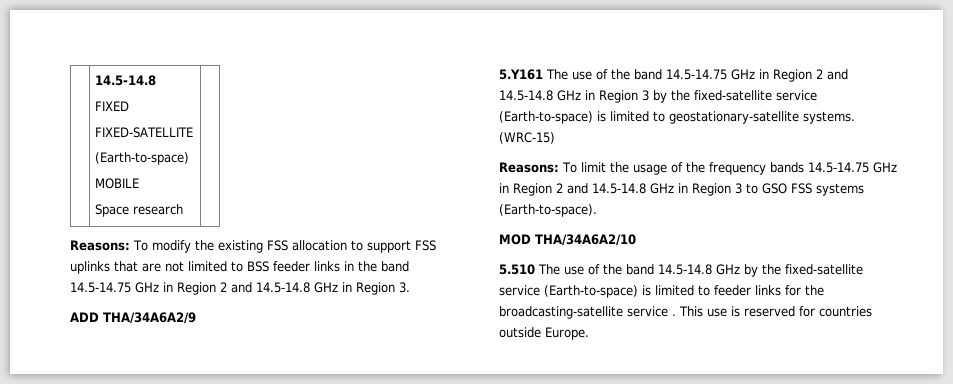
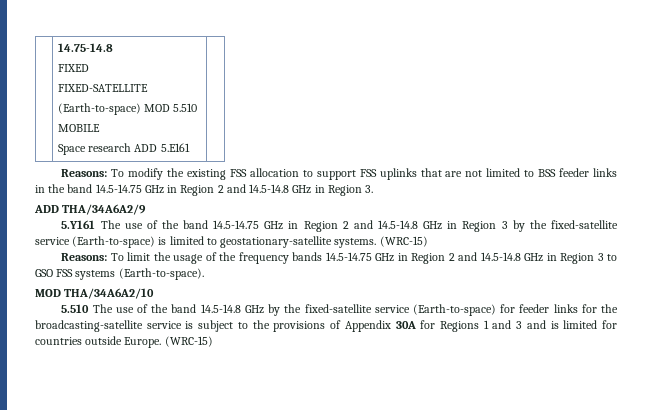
[95,75,157,86] | 14.5-14.8 -> [57,43,113,52] | 14.75-14.8
(190, 158) none -> [144,103,198,112] MOD 5.510
(184, 209) none -> [134,143,190,152] ADD 5.E161
[642,285,710,296] is limited to -> [500,304,516,313] for
[672,306,795,317] . This use is reserved -> [185,320,598,332] is subject to the provisions of Appendix 30A for Regions 1 and 3 and is limited
(589, 333) none -> [164,336,213,347] (WRC-15)

